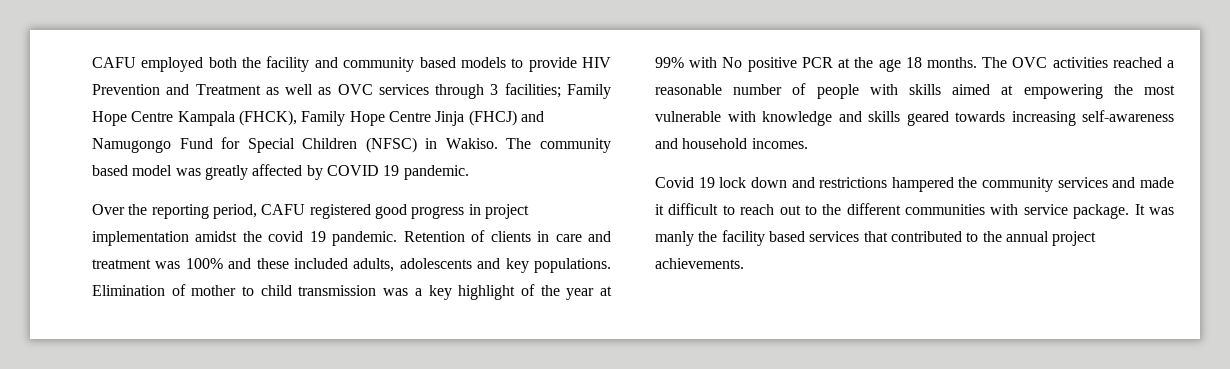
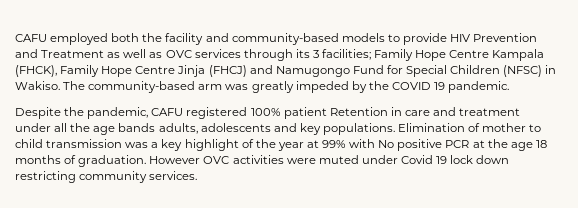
[343,57,456,72] community based -> [231,33,339,45] community-based
(485, 91) none -> [295,49,310,58] its
[540,138,611,153] [92,164,469,180] [92,204,529,219] [92,230,611,246] [92,258,348,269] community based model was greatly affected by COVID 19 pandemic. // Over the reporting period, CAFU registered good progress in project implementation amidst the covid 19 pandemic. Retention of clients in care and treatment was 100% and these included -> [88,81,510,93] [15,107,521,119] [15,123,156,135] community-based arm was greatly impeded by the COVID 19 pandemic. // Despite the pandemic, CAFU registered 100% patient Retention in care and treatment under all the age bands
[926,57,1174,68] [655,83,1175,99] [655,110,1174,126] [655,138,808,149] [655,177,1174,192] [655,203,1174,219] [655,230,1097,246] [655,258,744,269] months. The OVC activities reached a reasonable number of people with skills aimed at empowering the most vulnerable with knowledge and skills geared towards increasing self-awareness and household incomes. // Covid 19 lock down and restrictions hampered the community services and made it difficult to reach out to the different communities with service package. It was manly the facility based services that contributed to the annual project achievements. -> [15,155,510,167] [15,171,198,183] months of graduation. However OVC activities were muted under Covid 19 lock down restricting community services.

